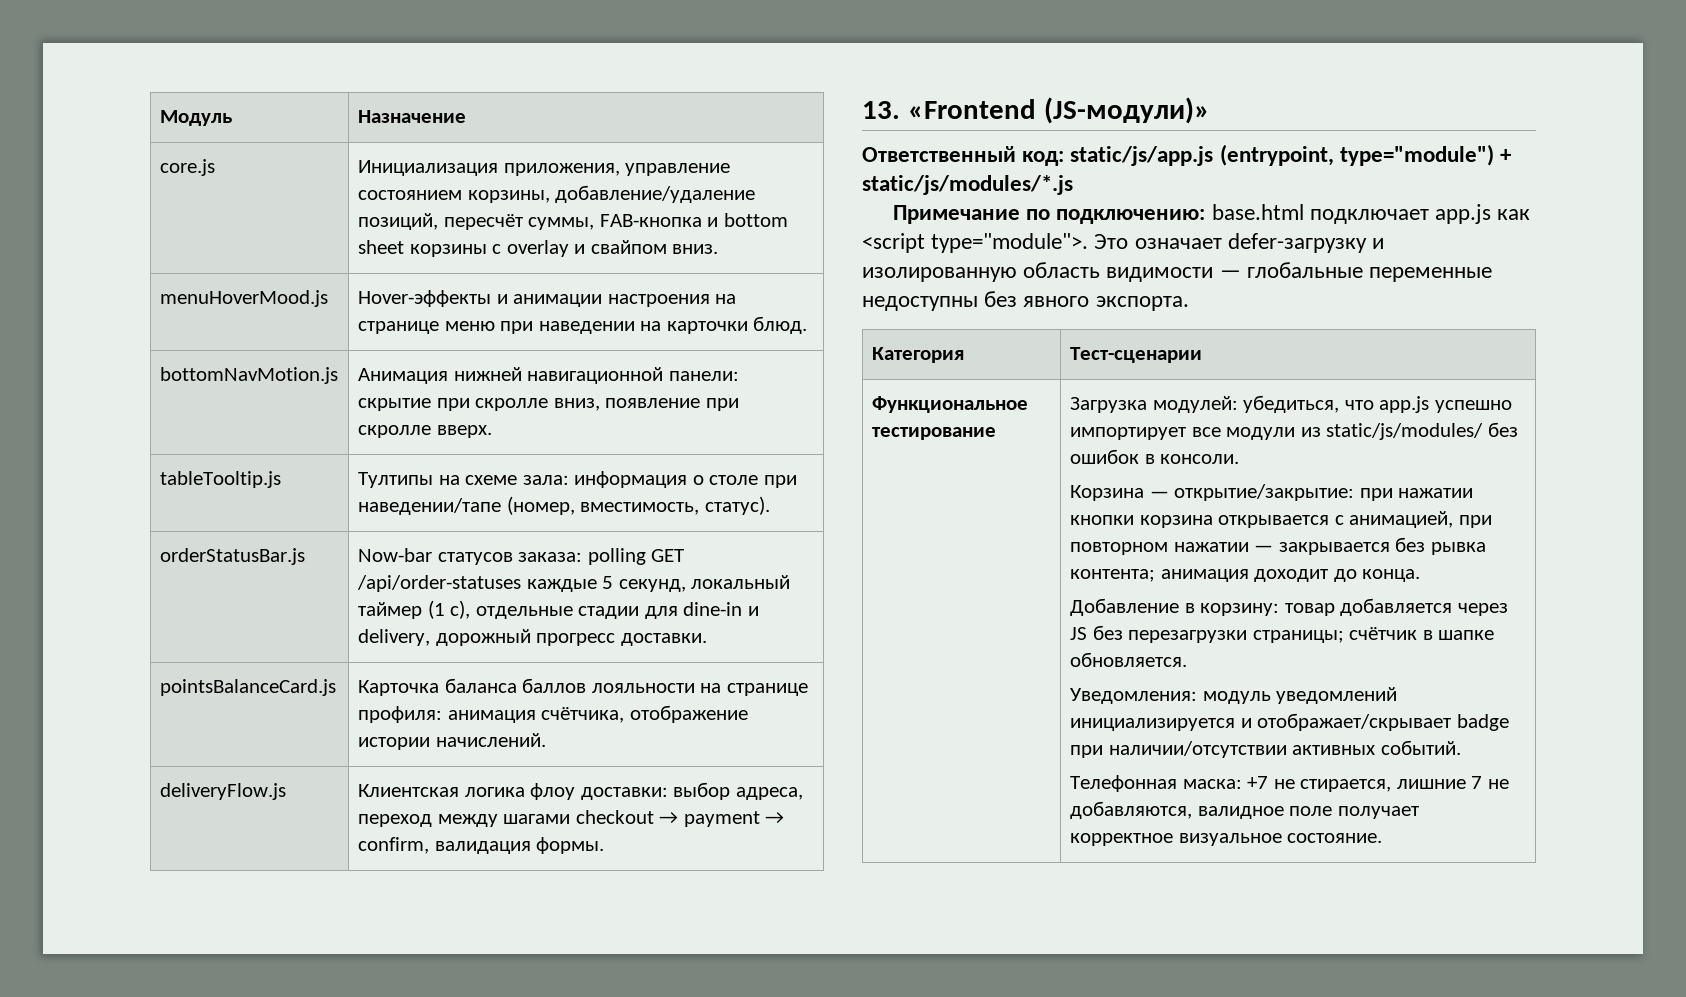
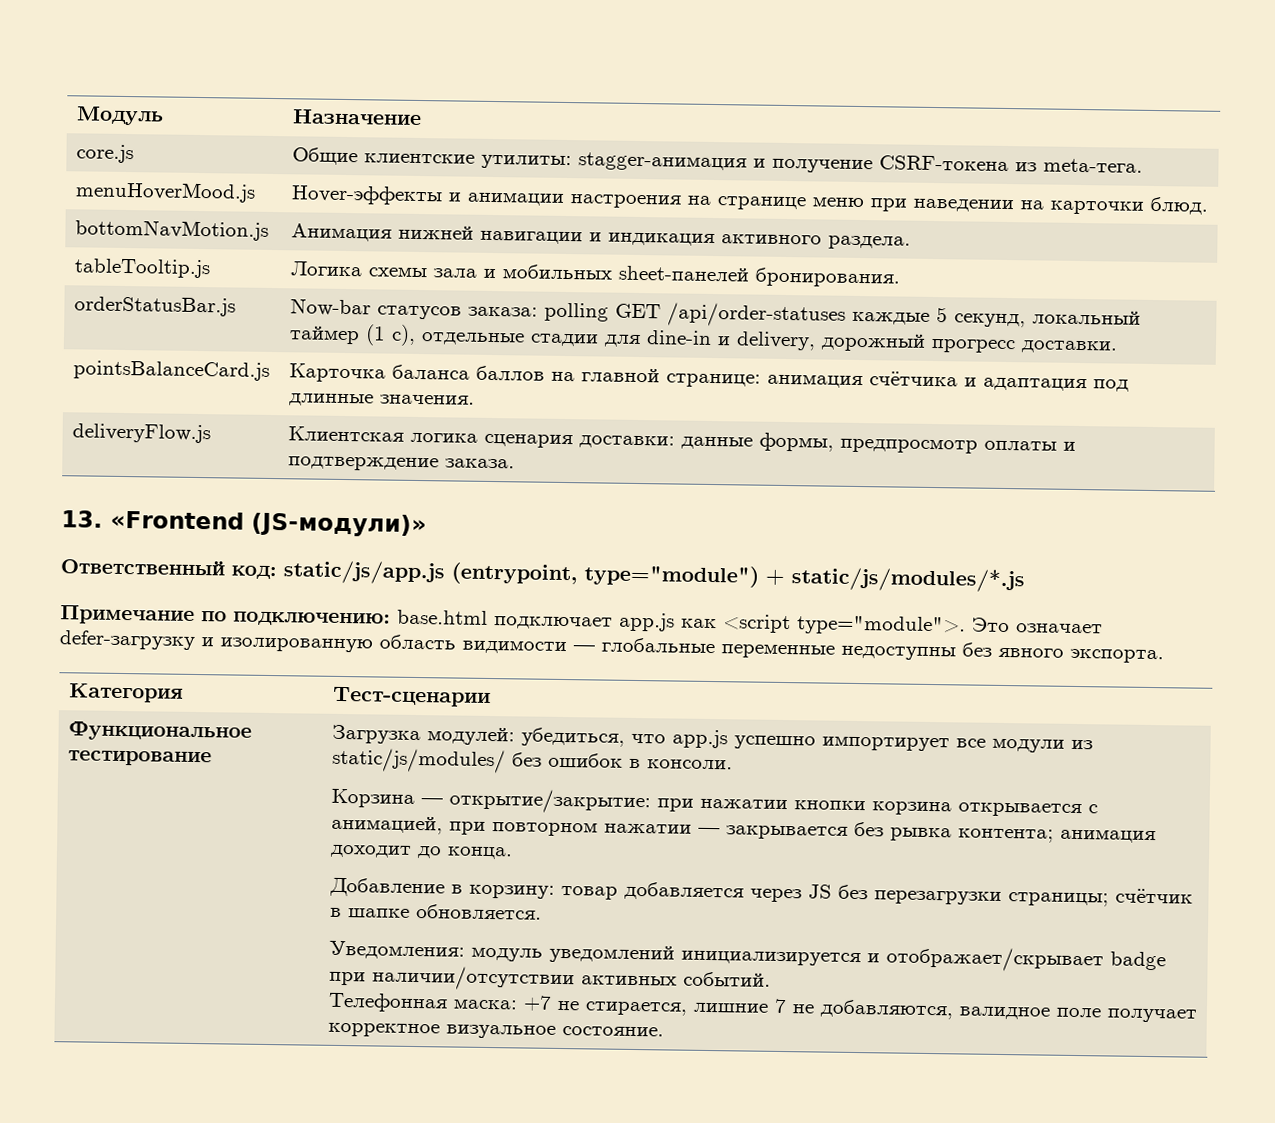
[357,160,731,176] [357,185,756,203] [357,213,788,230] [357,240,719,257] Инициализация приложения, управление состоянием корзины, добавление/удаление позиций, пересчёт суммы, FAB-кнопка и bottom sheet корзины с overlay и свайпом вниз. -> [291,147,1143,174] Общие клиентские утилиты: stagger-анимация и получение CSRF-токена из meta-тега.
[527,367,739,384] [357,398,739,411] [357,425,492,438] [159,471,281,488] [357,471,797,488] [357,496,770,515] навигационной панели: скрытие при скролле вниз, появление при скролле вверх. // tableTooltip.js | Тултипы на схеме зала: информация о столе при наведении/тапе (номер, вместимость, статус). -> [479,230,911,250] [73,258,211,279] [289,261,900,288] навигации и индикация активного раздела. // tableTooltip.js | Логика схемы зала и мобильных sheet-панелей бронирования.
[591,683,808,696] [357,705,748,723] [357,733,546,750] [159,783,286,800] [357,782,803,800] [357,810,785,827] [357,837,605,854] лояльности на странице профиля: анимация счётчика, отображение истории начислений. // deliveryFlow.js | Клиентская логика флоу доставки: выбор адреса, переход между шагами checkout → payment → confirm, валидация формы. -> [550,367,1129,392] [288,393,475,407] [71,423,211,444] [287,426,1076,454] [287,456,515,472] на главной странице: анимация счётчика и адаптация под длинные значения. // deliveryFlow.js | Клиентская логика сценария доставки: данные формы, предпросмотр оплаты и подтверждение заказа.

